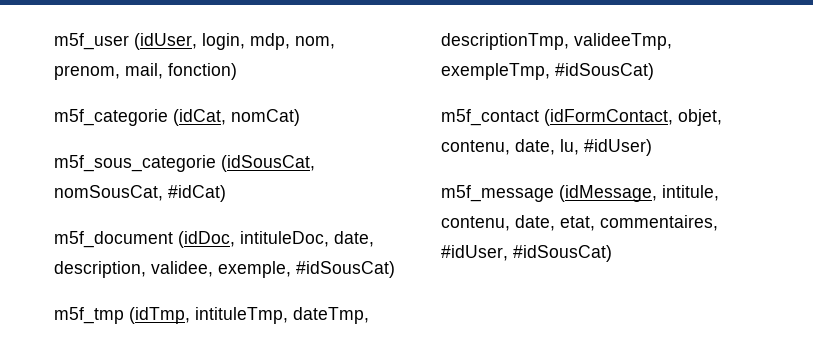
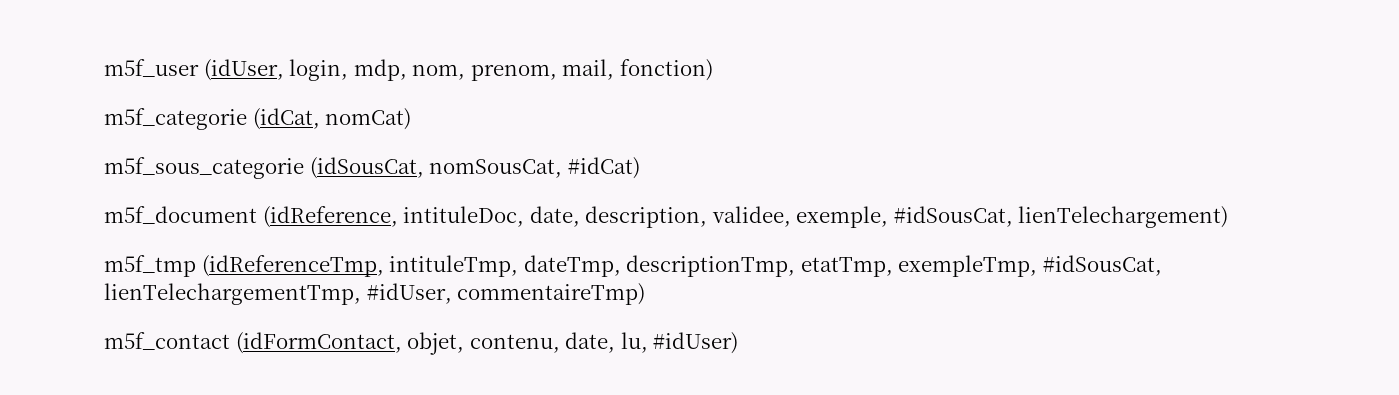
[178,231,235,248] (idDoc, -> [262,206,398,228] (idReference,
[296,261,395,278] #idSousCat) -> [893,206,1229,228] #idSousCat, lienTelechargement)
[129,307,190,324] (idTmp, -> [201,255,384,277] (idReferenceTmp,
[574,33,672,50] [441,63,654,80] valideeTmp, exempleTmp, #idSousCat) -> [800,255,1162,277] [104,283,646,305] etatTmp, exempleTmp, #idSousCat, lienTelechargementTmp, #idUser, commentaireTmp)
[441,185,719,202] [441,215,718,231] [441,245,612,262] // m5f_message (idMessage, intitule, contenu, date, etat, commentaires, #idUser, #idSousCat) -> (739, 343) none

